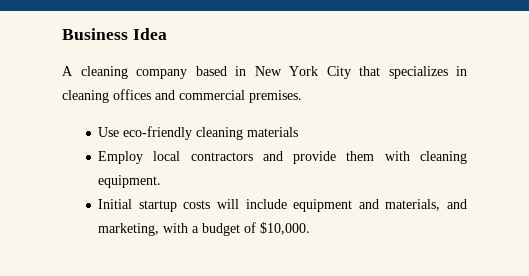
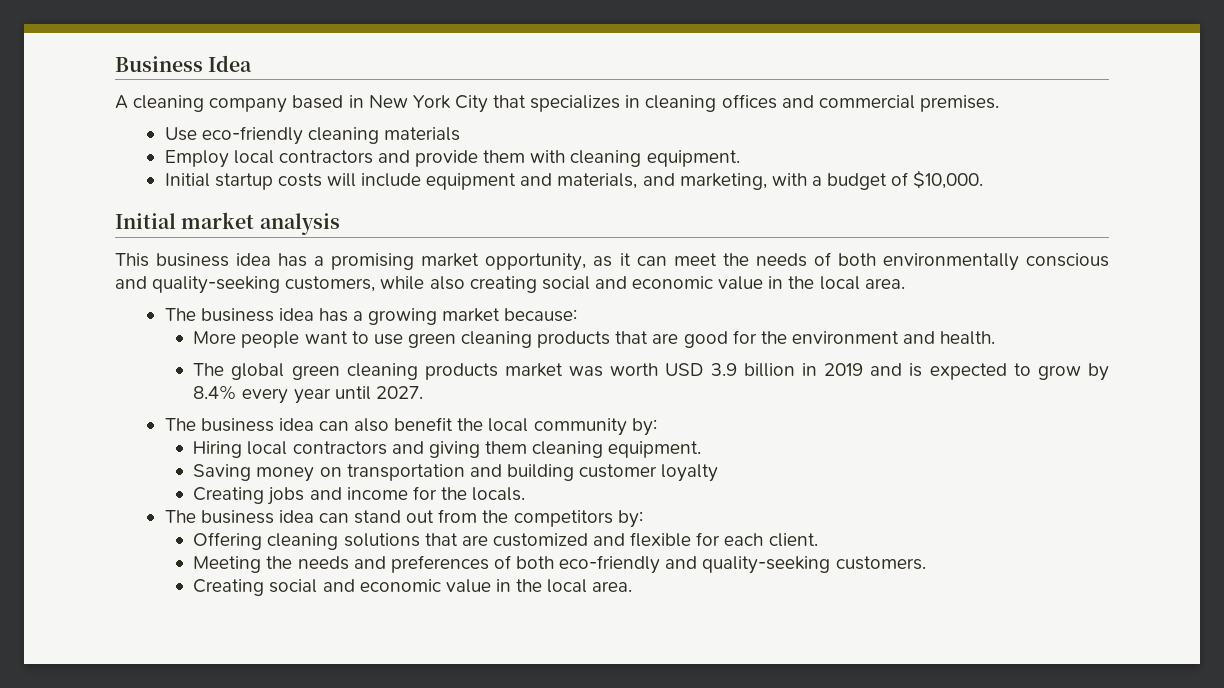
(311, 228) none -> [115,212,340,235] [115,252,1109,271] [115,276,905,294] [164,308,578,325] [193,330,996,348] [193,363,1109,381] [193,385,423,404] [164,417,657,436] [193,441,702,458] [193,464,719,482] [193,486,526,505] [164,509,643,528] [193,532,818,550] [193,555,926,574] [193,579,633,596] // Initial market analysis // This business idea has a promising market opportunity, as it can meet the needs of both environmentally conscious and quality-seeking customers, while also creating social and economic value in the local area. // The business idea has a growing market because: // More people want to use green cleaning products that are good for the environment and health. // The global green cleaning products market was worth USD 3.9 billion in 2019 and is expected to grow by 8.4% every year until 2027. // The business idea can also benefit the local community by: // Hiring local contractors and giving them cleaning equipment. // Saving money on transportation and building customer loyalty // Creating jobs and income for the locals. // The business idea can stand out from the competitors by: // Offering cleaning solutions that are customized and flexible for each client. // Meeting the needs and preferences of both eco-friendly and quality-seeking customers. // Creating social and economic value in the local area.

